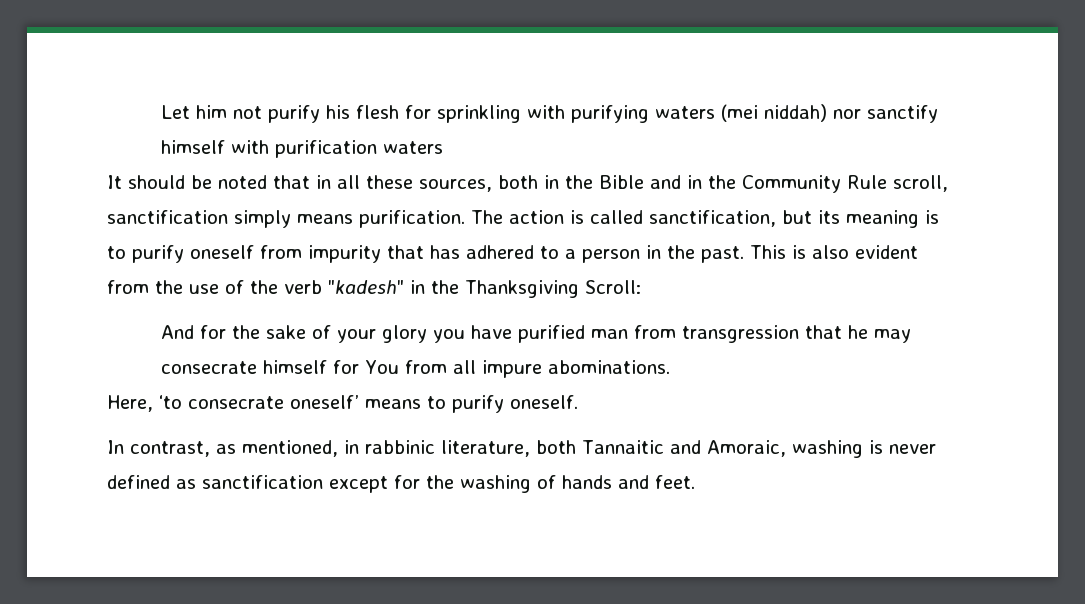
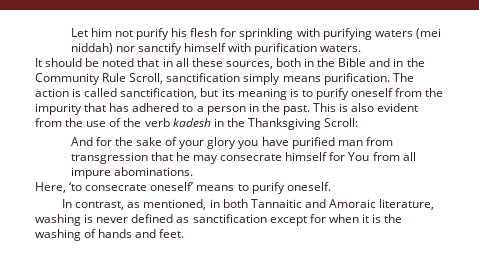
[382,141,443,154] waters -> [320,45,362,52] waters.
[893,175,948,192] scroll, -> [129,73,164,84] Scroll,
(302, 252) none -> [425,88,444,97] the
[328,280,404,294] "kadesh" -> [172,118,211,127] kadesh
[365,440,530,457] rabbinic literature, -> (220, 203) none
[706,440,786,457] Amoraic, -> [328,199,435,210] Amoraic literature,
(420, 482) none -> [328,214,382,223] when it is

